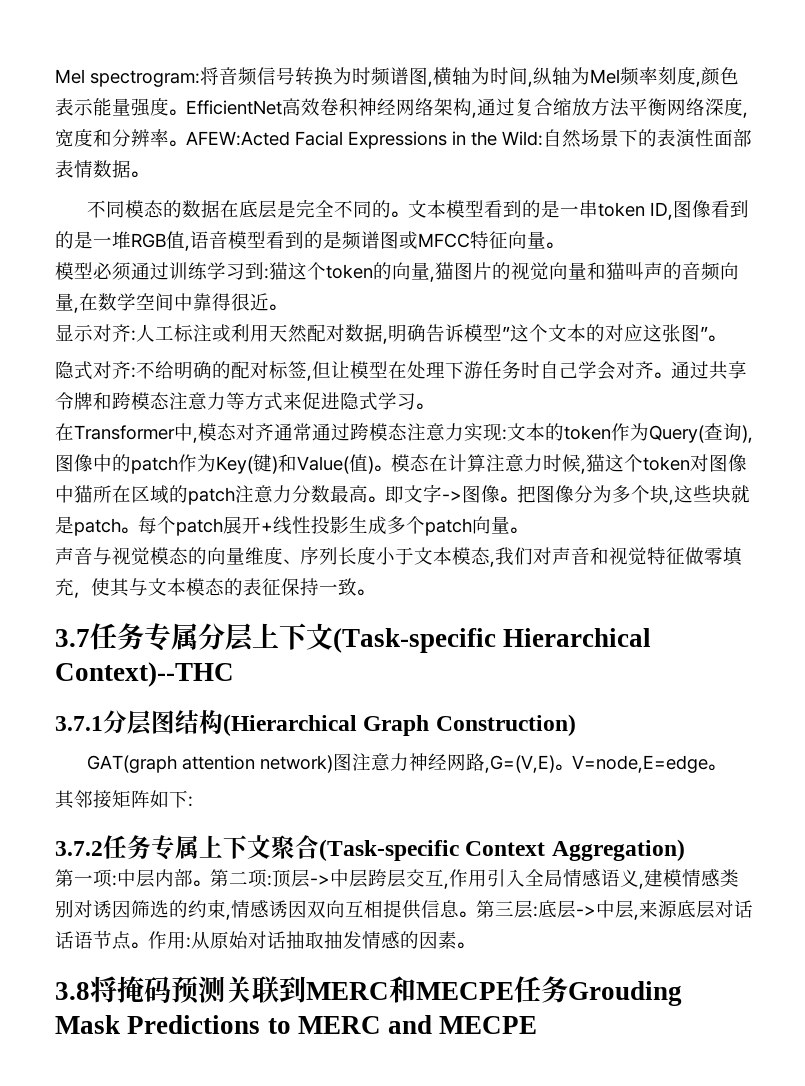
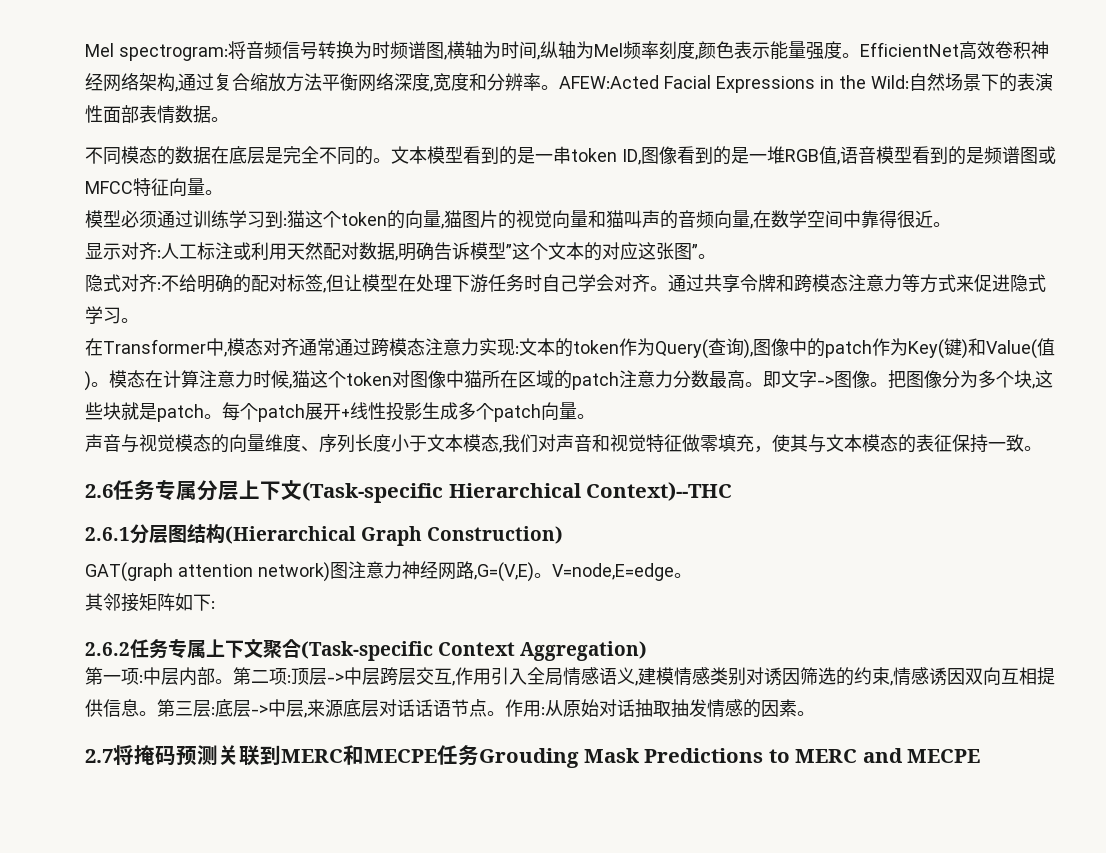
[55,629,90,647] 3.7 -> [85,484,113,498] 2.6
[55,716,103,731] 3.7.1 -> [85,527,130,541] 2.6.1
[55,841,103,856] 3.7.2 -> [85,642,130,656] 2.6.2
[55,982,90,1000] 3.8 -> [85,749,113,763] 2.7

